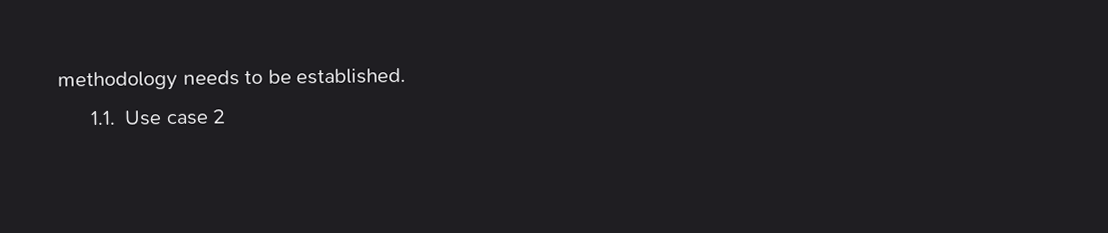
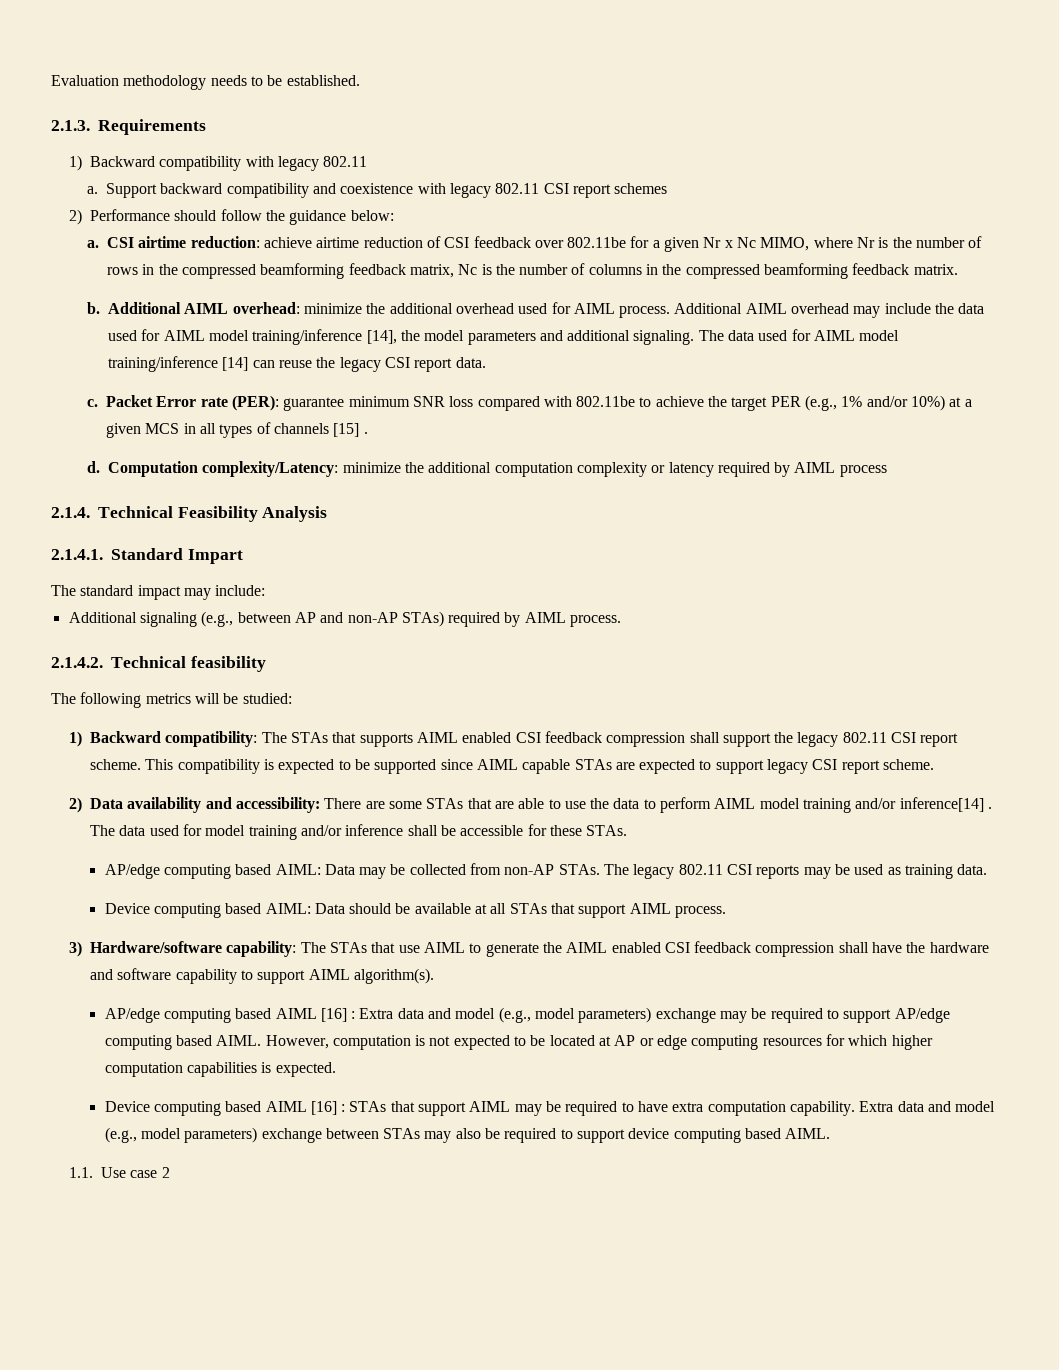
(57, 81) none -> [51,75,119,86] Evaluation
(407, 76) none -> [51,119,206,135] [68,155,368,171] [86,183,668,198] [68,209,394,225] [86,236,983,252] [106,263,958,279] [86,302,985,318] [107,329,900,345] [107,356,486,372] [86,395,972,411] [105,422,368,438] [86,461,887,477] [51,506,328,522] [51,548,243,564] [51,585,266,600] [68,611,622,627] [51,656,266,672] [51,692,292,708] [68,731,959,747] [89,759,935,774] [68,797,993,813] [89,824,628,840] [104,863,988,879] [104,903,727,918] [68,941,989,957] [89,968,434,984] [104,1007,950,1023] [104,1034,933,1050] [104,1062,336,1077] [104,1101,996,1116] [104,1127,831,1143] // 2.1.3. Requirements // 1) Backward compatibility with legacy 802.11 // a. Support backward compatibility and coexistence with legacy 802.11 CSI report schemes // 2) Performance should follow the guidance below: // a. CSI airtime reduction: achieve airtime reduction of CSI feedback over 802.11be for a given Nr x Nc MIMO, where Nr is the number of rows in the compressed beamforming feedback matrix, Nc is the number of columns in the compressed beamforming feedback matrix. // b. Additional AIML overhead: minimize the additional overhead used for AIML process. Additional AIML overhead may include the data used for AIML model training/inference [14], the model parameters and additional signaling. The data used for AIML model training/inference [14] can reuse the legacy CSI report data. // c. Packet Error rate (PER): guarantee minimum SNR loss compared with 802.11be to achieve the target PER (e.g., 1% and/or 10%) at a given MCS in all types of channels [15] . // d. Computation complexity/Latency: minimize the additional computation complexity or latency required by AIML process // 2.1.4. Technical Feasibility Analysis // 2.1.4.1. Standard Impart // The standard impact may include: // Additional signaling (e.g., between AP and non-AP STAs) required by AIML process. // 2.1.4.2. Technical feasibility // The following metrics will be studied: // 1) Backward compatibility: The STAs that supports AIML enabled CSI feedback compression shall support the legacy 802.11 CSI report scheme. This compatibility is expected to be supported since AIML capable STAs are expected to support legacy CSI report scheme. // 2) Data availability and accessibility: There are some STAs that are able to use the data to perform AIML model training and/or inference[14] . The data used for model training and/or inference shall be accessible for these STAs. // AP/edge computing based AIML: Data may be collected from non-AP STAs. The legacy 802.11 CSI reports may be used as training data. // Device computing based AIML: Data should be available at all STAs that support AIML process. // 3) Hardware/software capability: The STAs that use AIML to generate the AIML enabled CSI feedback compression shall have the hardware and software capability to support AIML algorithm(s). // AP/edge computing based AIML [16] : Extra data and model (e.g., model parameters) exchange may be required to support AP/edge computing based AIML. However, computation is not expected to be located at AP or edge computing resources for which higher computation capabilities is expected. // Device computing based AIML [16] : STAs that support AIML may be required to have extra computation capability. Extra data and model (e.g., model parameters) exchange between STAs may also be required to support device computing based AIML.

